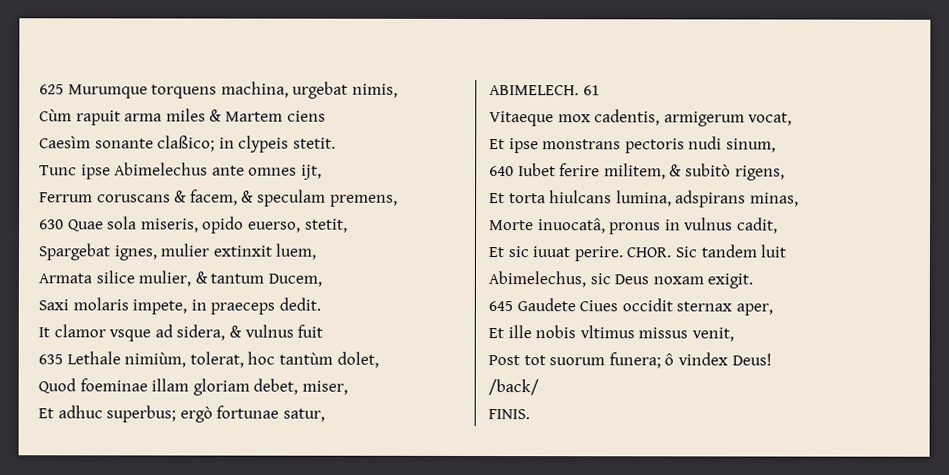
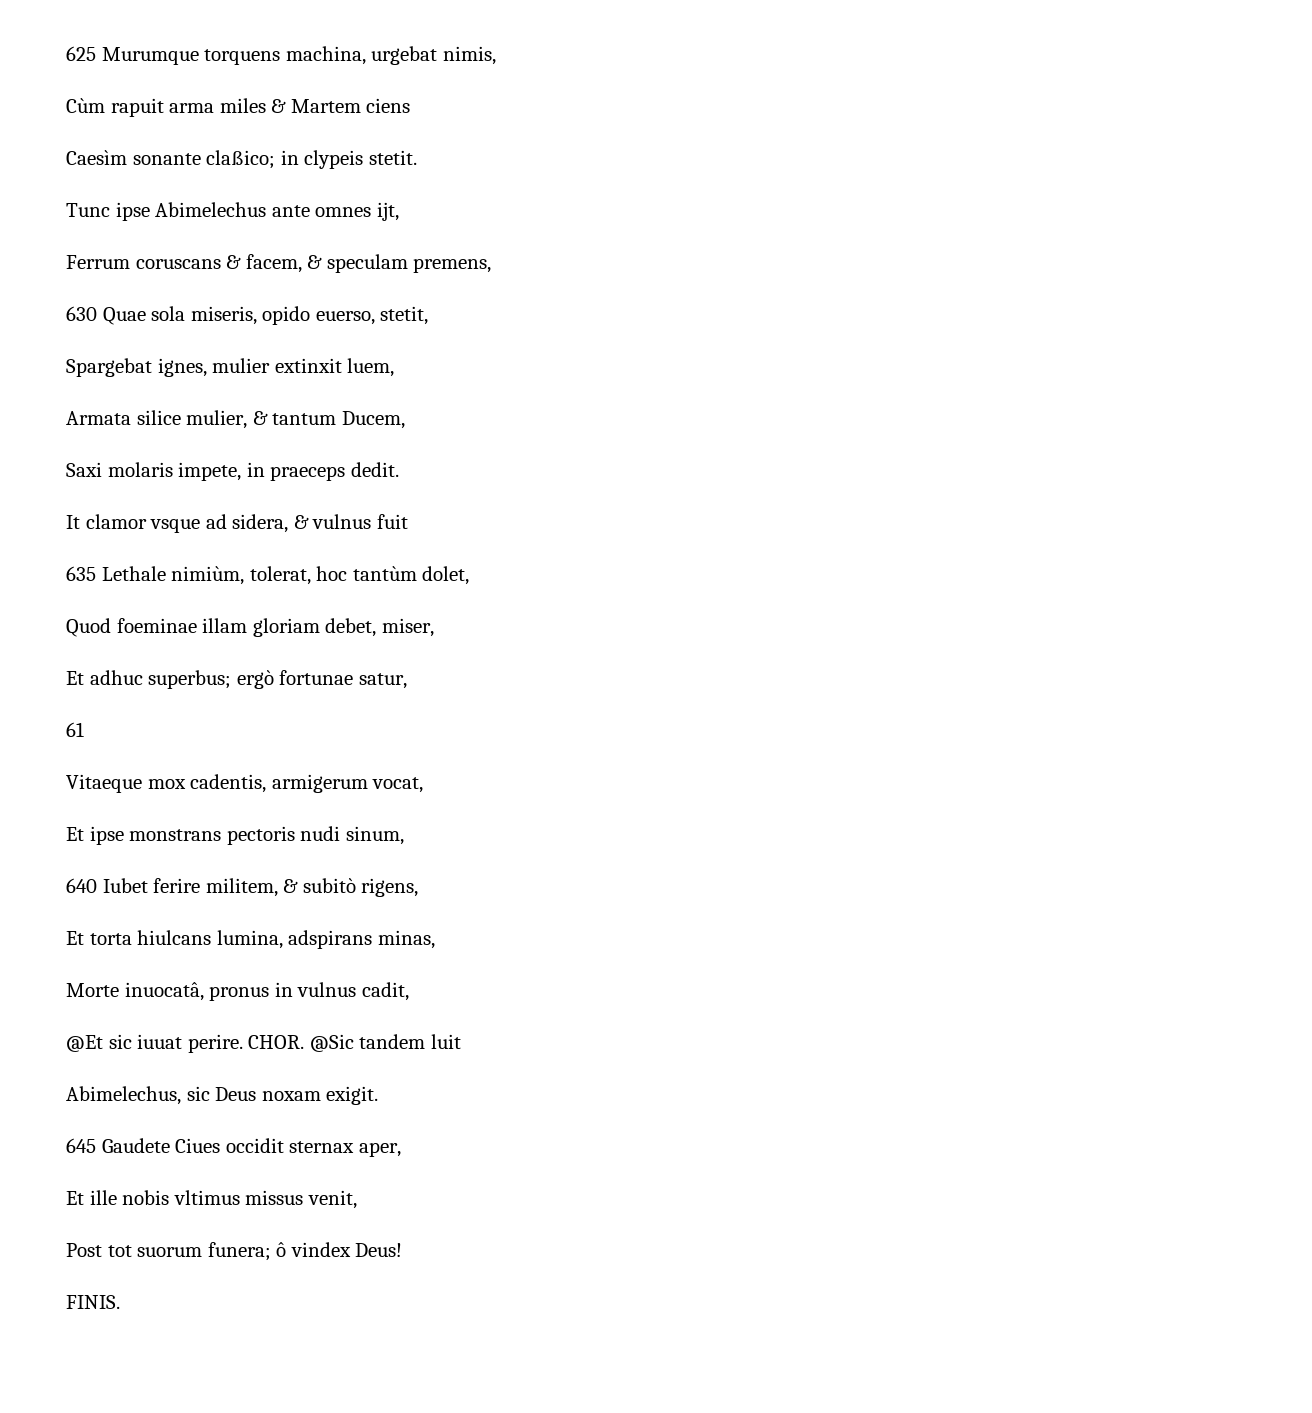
[489,85,579,96] ABIMELECH. -> (407, 681) none
[488,247,504,258] Et -> [66,1035,103,1052] @Et
[674,246,697,258] Sic -> [309,1034,354,1052] @Sic
[488,379,539,396] // /back/ -> (403, 1250) none

